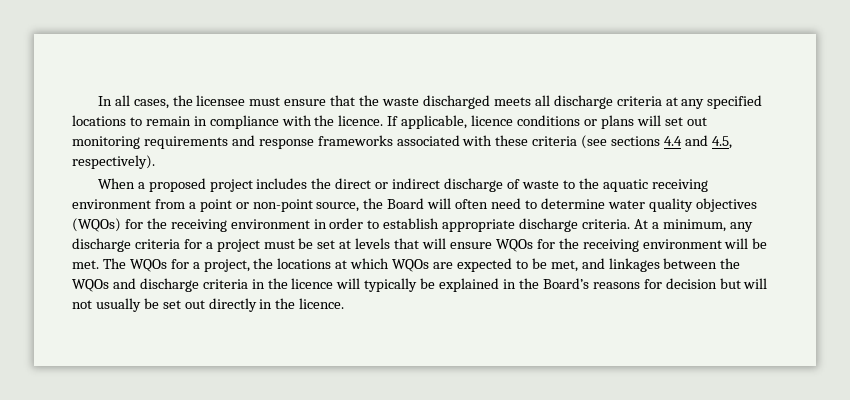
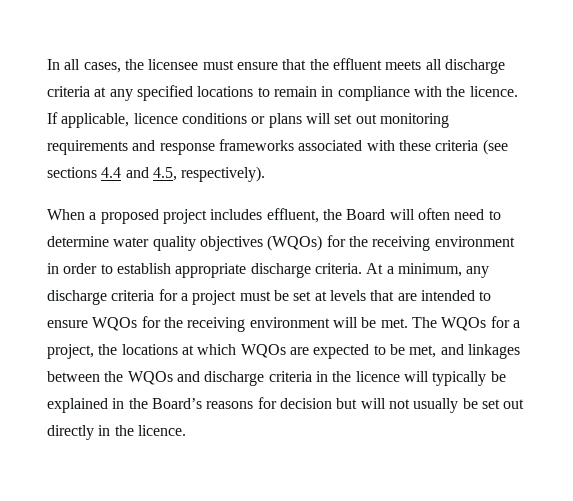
[382,95,490,109] waste discharged -> [332,58,382,70] effluent
[311,178,708,192] [72,199,360,212] the direct or indirect discharge of waste to the aquatic receiving environment from a point or non-point source, -> [266,208,319,223] effluent,
[422,238,447,249] will -> [397,290,492,301] are intended to

